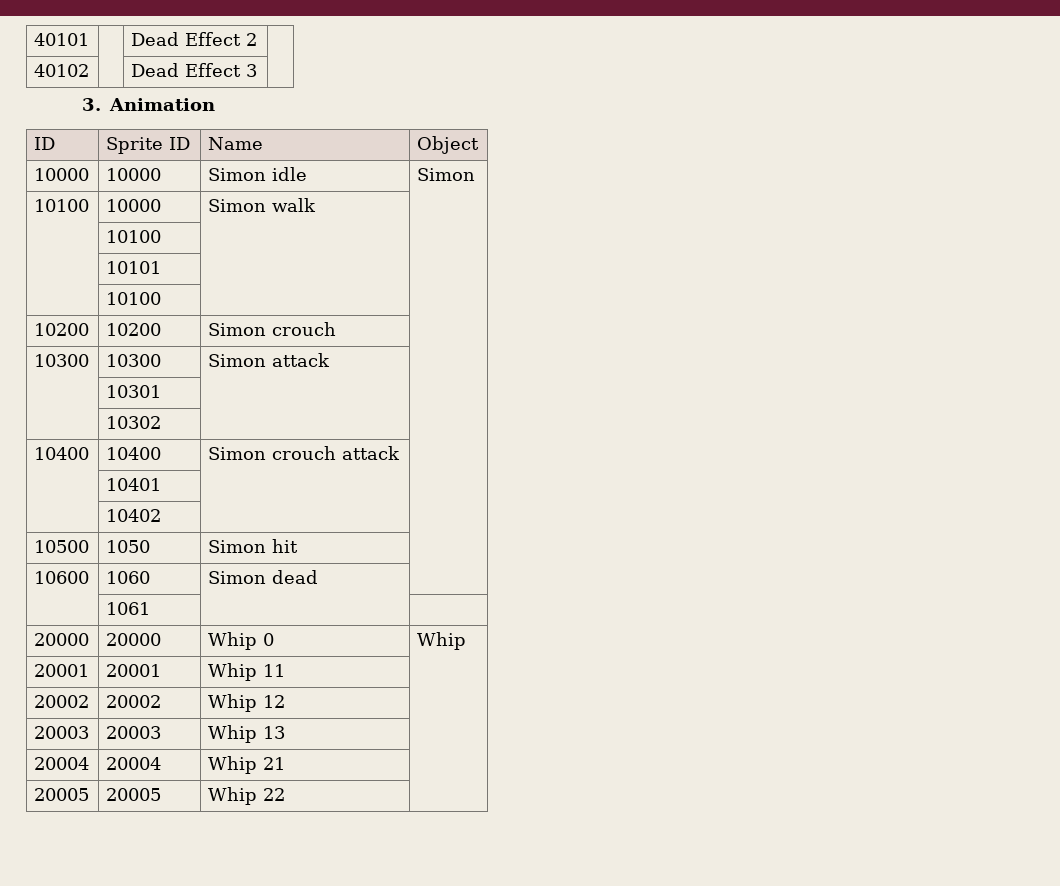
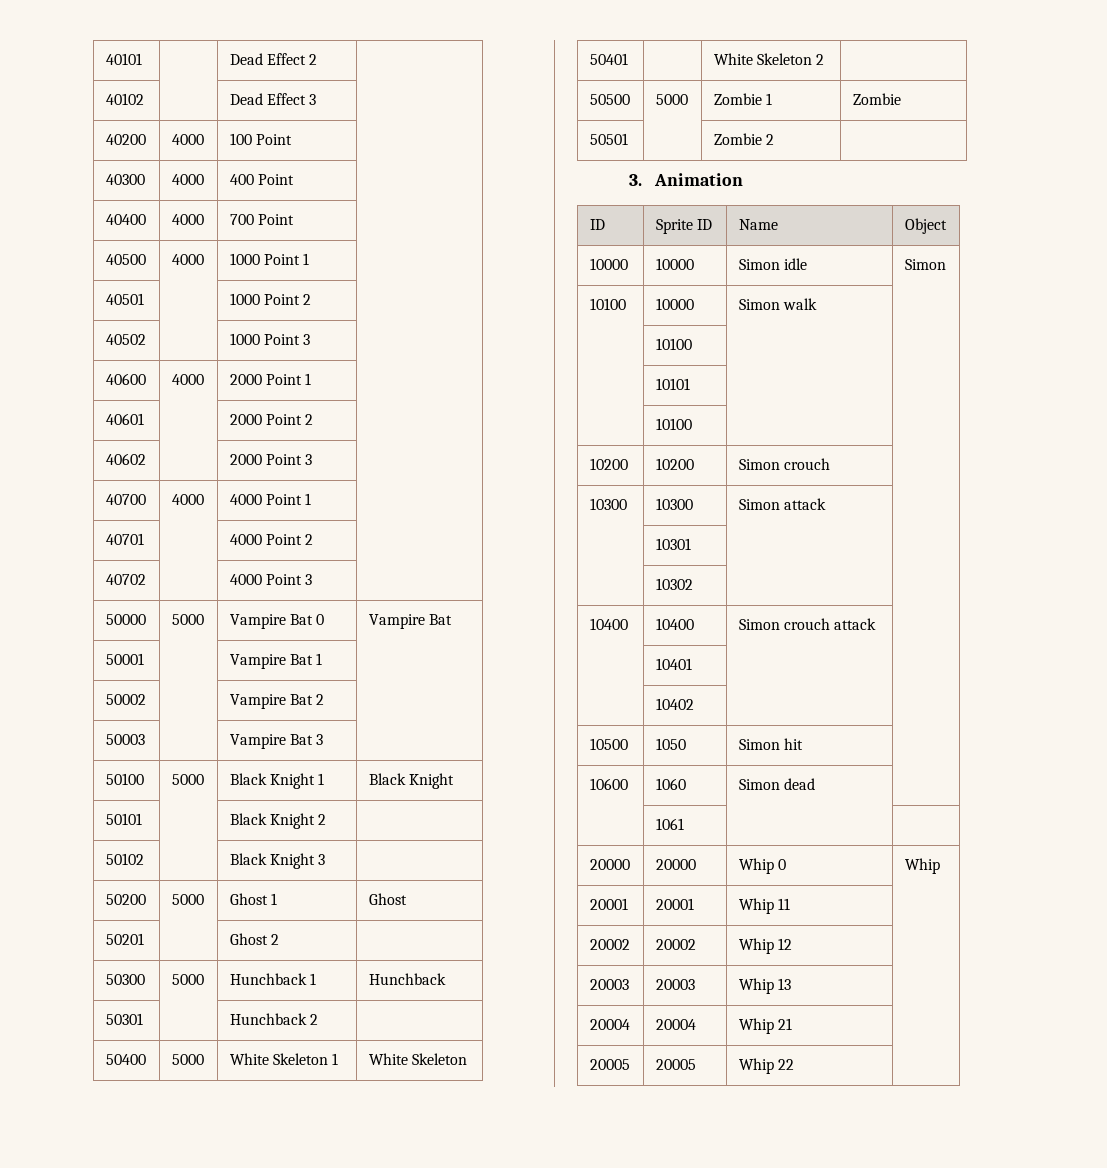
(258, 70) none -> [105,134,146,145] [171,134,204,145] [229,133,292,145] [105,174,145,185] [171,174,204,185] [229,174,294,185] [105,214,146,225] [171,214,204,225] [229,214,294,225] [105,254,146,265] [171,254,204,265] [229,253,310,265] [105,293,144,305] [229,293,312,305] [105,334,146,345] [229,333,311,345] [105,373,146,385] [171,374,204,385] [229,373,312,385] [105,413,144,425] [229,414,314,425] [105,453,146,465] [229,454,313,465] [105,494,146,505] [171,494,204,505] [229,493,312,505] [105,533,144,545] [229,534,314,545] [105,574,146,585] [229,574,313,585] [105,614,146,625] [171,614,204,625] [229,614,325,629] [368,614,452,629] [105,653,144,665] [229,653,323,669] [105,694,146,705] [229,694,325,709] [105,734,145,745] [229,734,324,749] [105,773,144,785] [171,774,204,785] [229,773,325,789] [368,773,454,789] [105,813,142,825] [229,813,327,829] [105,853,144,865] [229,853,326,869] [105,894,146,905] [171,894,204,905] [229,893,277,905] [368,893,407,905] [105,933,144,945] [229,933,279,945] [105,974,145,985] [171,974,204,985] [229,973,316,985] [368,973,446,985] [105,1013,143,1025] [229,1013,318,1025] [105,1054,146,1065] [171,1054,204,1065] [229,1053,339,1065] [368,1053,467,1065] [589,53,628,65] [713,53,825,65] [589,94,630,105] [655,94,688,105] [713,93,772,105] [852,93,901,105] [589,133,628,145] [713,133,774,145] // 40200 | 4000 | 100 Point | // 40300 | 4000 | 400 Point | // 40400 | 4000 | 700 Point | // 40500 | 4000 | 1000 Point 1 | // 40501 | | 1000 Point 2 | // 40502 | | 1000 Point 3 | // 40600 | 4000 | 2000 Point 1 | // 40601 | | 2000 Point 2 | // 40602 | | 2000 Point 3 | // 40700 | 4000 | 4000 Point 1 | // 40701 | | 4000 Point 2 | // 40702 | | 4000 Point 3 | // 50000 | 5000 | Vampire Bat 0 | Vampire Bat // 50001 | | Vampire Bat 1 | // 50002 | | Vampire Bat 2 | // 50003 | | Vampire Bat 3 | // 50100 | 5000 | Black Knight 1 | Black Knight // 50101 | | Black Knight 2 | // 50102 | | Black Knight 3 | // 50200 | 5000 | Ghost 1 | Ghost // 50201 | | Ghost 2 | // 50300 | 5000 | Hunchback 1 | Hunchback // 50301 | | Hunchback 2 | // 50400 | 5000 | White Skeleton 1 | White Skeleton // 50401 | | White Skeleton 2 | // 50500 | 5000 | Zombie 1 | Zombie // 50501 | | Zombie 2 |

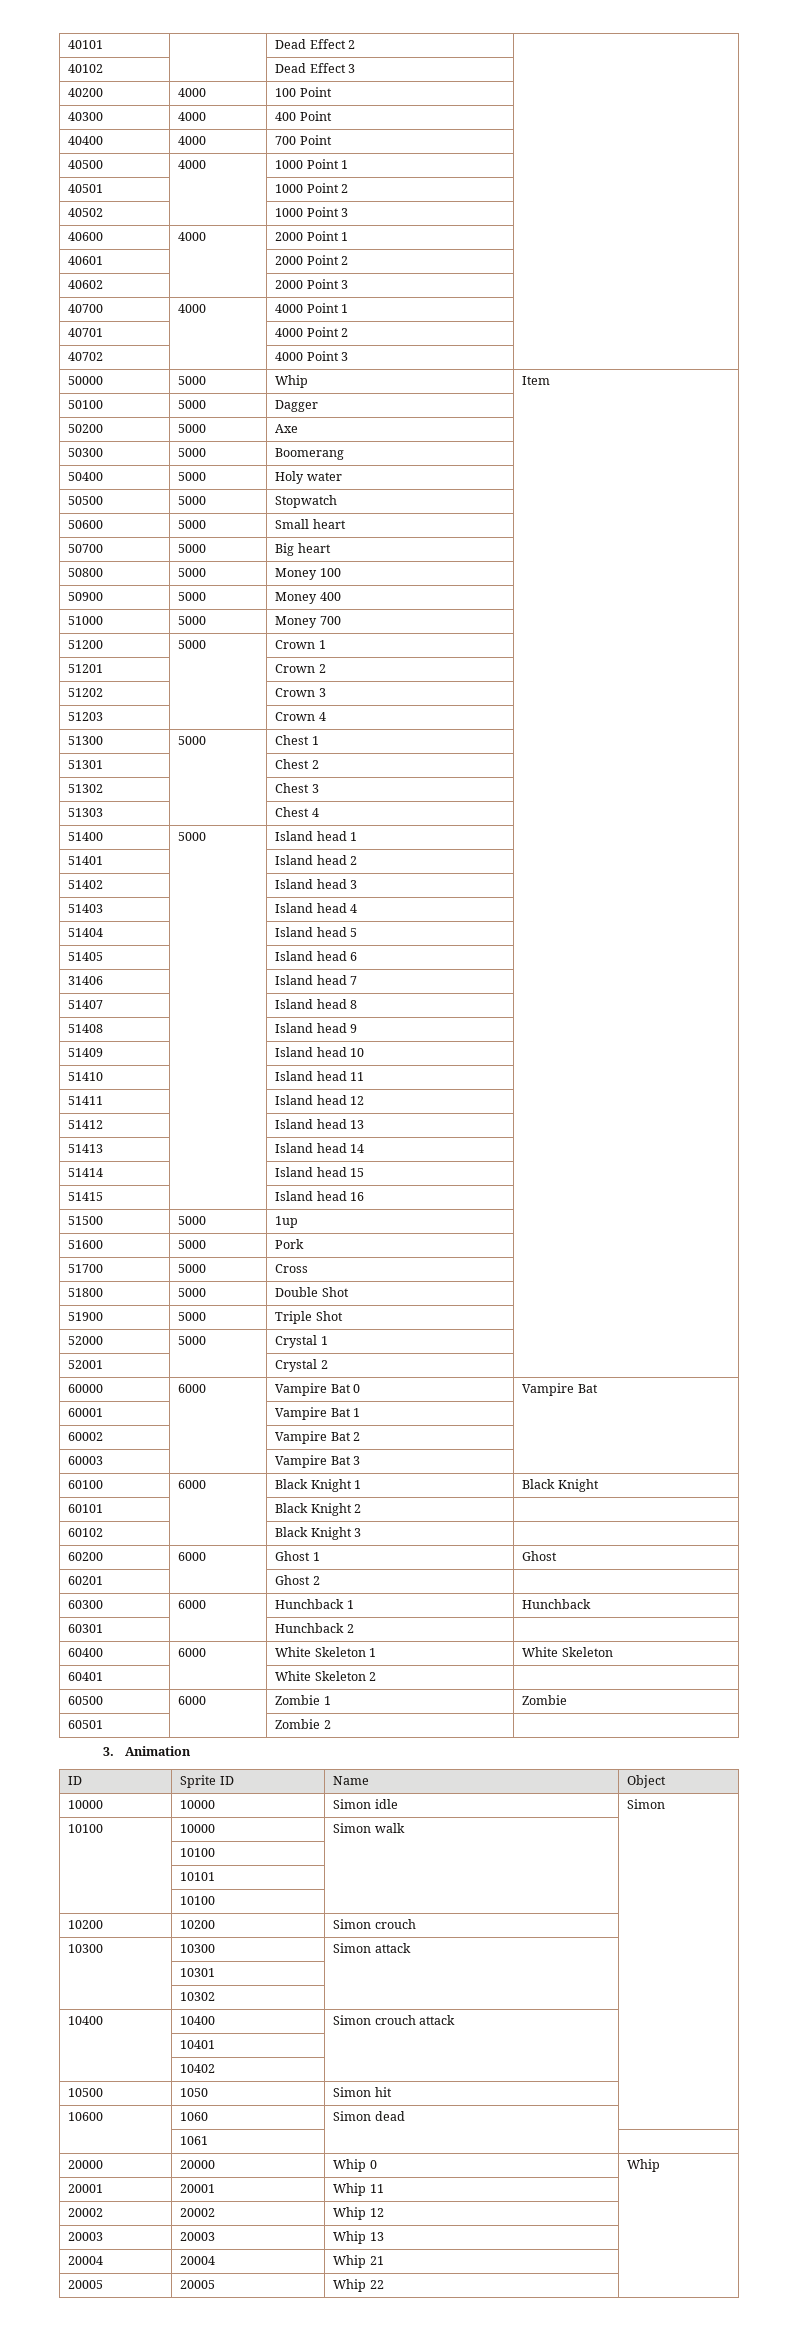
(204, 619) none -> [275,375,309,388] [522,376,551,385] [68,400,104,409] [178,400,207,409] [275,400,319,412] [68,424,104,433] [178,424,207,433] [275,424,299,433] [68,448,104,457] [178,448,207,457] [275,448,345,460] [68,472,104,481] [178,472,207,481] [275,471,342,484] [68,496,104,505] [178,496,207,505] [275,495,338,508] [68,520,104,529] [178,520,207,529] [275,519,346,529] [68,544,104,553] [178,544,207,553] [275,543,331,556] [68,568,104,577] [178,568,207,577] [275,568,341,580] [68,592,104,601] [178,592,207,601] [275,592,341,604] [68,616,104,625] [178,616,207,625] [275,616,341,628] [68,640,104,649] [178,640,207,649] [275,640,326,649] [68,664,104,673] [275,664,326,673] [68,688,104,697] [275,688,326,697] [68,712,104,721] [275,712,326,721] [68,736,104,745] [178,736,207,745] [275,735,319,745] [68,760,104,769] [275,759,319,769] [68,784,104,793] [275,783,319,793] [68,808,104,817] [275,807,319,817] [68,832,104,841] [178,832,207,841] [275,831,358,841] [68,856,104,865] [275,855,358,865] [68,880,104,889] [275,879,358,889] [68,904,104,913] [275,903,358,913] [68,928,104,937] [275,927,358,937] [68,952,104,961] [275,951,358,961] [68,976,104,985] [275,975,358,985] [68,1000,104,1009] [275,999,358,1009] [68,1024,104,1033] [275,1023,358,1033] [68,1048,104,1057] [275,1047,365,1057] [68,1072,104,1081] [275,1071,365,1081] [68,1096,104,1105] [275,1095,365,1105] [68,1120,104,1129] [275,1119,365,1129] [68,1144,104,1153] [275,1143,365,1153] [68,1168,104,1177] [275,1167,365,1177] [68,1192,104,1201] [275,1191,365,1201] [68,1216,104,1225] [178,1216,207,1225] [275,1216,299,1228] [68,1240,104,1249] [178,1240,207,1249] [275,1239,305,1249] [68,1264,104,1273] [178,1264,207,1273] [275,1264,309,1273] [68,1288,104,1297] [178,1288,207,1297] [275,1287,349,1297] [68,1312,104,1321] [178,1312,207,1321] [275,1311,343,1324] [68,1336,104,1345] [178,1336,207,1345] [275,1335,328,1348] [68,1360,104,1369] [275,1359,328,1372] [68,1384,104,1393] [178,1384,207,1393] | Whip | Item // 50100 | 5000 | Dagger | // 50200 | 5000 | Axe | // 50300 | 5000 | Boomerang | // 50400 | 5000 | Holy water | // 50500 | 5000 | Stopwatch | // 50600 | 5000 | Small heart | // 50700 | 5000 | Big heart | // 50800 | 5000 | Money 100 | // 50900 | 5000 | Money 400 | // 51000 | 5000 | Money 700 | // 51200 | 5000 | Crown 1 | // 51201 | | Crown 2 | // 51202 | | Crown 3 | // 51203 | | Crown 4 | // 51300 | 5000 | Chest 1 | // 51301 | | Chest 2 | // 51302 | | Chest 3 | // 51303 | | Chest 4 | // 51400 | 5000 | Island head 1 | // 51401 | | Island head 2 | // 51402 | | Island head 3 | // 51403 | | Island head 4 | // 51404 | | Island head 5 | // 51405 | | Island head 6 | // 31406 | | Island head 7 | // 51407 | | Island head 8 | // 51408 | | Island head 9 | // 51409 | | Island head 10 | // 51410 | | Island head 11 | // 51411 | | Island head 12 | // 51412 | | Island head 13 | // 51413 | | Island head 14 | // 51414 | | Island head 15 | // 51415 | | Island head 16 | // 51500 | 5000 | 1up | // 51600 | 5000 | Pork | // 51700 | 5000 | Cross | // 51800 | 5000 | Double Shot | // 51900 | 5000 | Triple Shot | // 52000 | 5000 | Crystal 1 | // 52001 | | Crystal 2 | // 60000 | 6000
[105,653,144,665] 50001 -> [68,1408,104,1417] 60001
[105,694,146,705] 50002 -> [68,1432,104,1441] 60002
[105,734,145,745] 50003 -> [68,1456,104,1465] 60003
[105,773,144,785] [171,774,204,785] 50100 | 5000 -> [68,1480,104,1489] [178,1480,207,1489] 60100 | 6000
[105,813,142,825] 50101 -> [68,1504,104,1513] 60101
[105,853,144,865] 50102 -> [68,1528,104,1537] 60102
[105,894,146,905] [171,894,204,905] 50200 | 5000 -> [68,1552,104,1561] [178,1552,207,1561] 60200 | 6000
[105,933,144,945] 50201 -> [68,1576,104,1585] 60201
[105,974,145,985] [171,974,204,985] 50300 | 5000 -> [68,1600,104,1609] [178,1600,207,1609] 60300 | 6000
[105,1013,143,1025] 50301 -> [68,1624,104,1633] 60301
[105,1054,146,1065] [171,1054,204,1065] 50400 | 5000 -> [68,1648,104,1657] [178,1648,207,1657] 60400 | 6000
[589,53,628,65] 50401 -> [68,1672,104,1681] 60401
[589,94,630,105] [655,94,688,105] 50500 | 5000 -> [68,1696,104,1705] [178,1696,207,1705] 60500 | 6000
[589,133,628,145] 50501 -> [68,1720,104,1729] 60501

